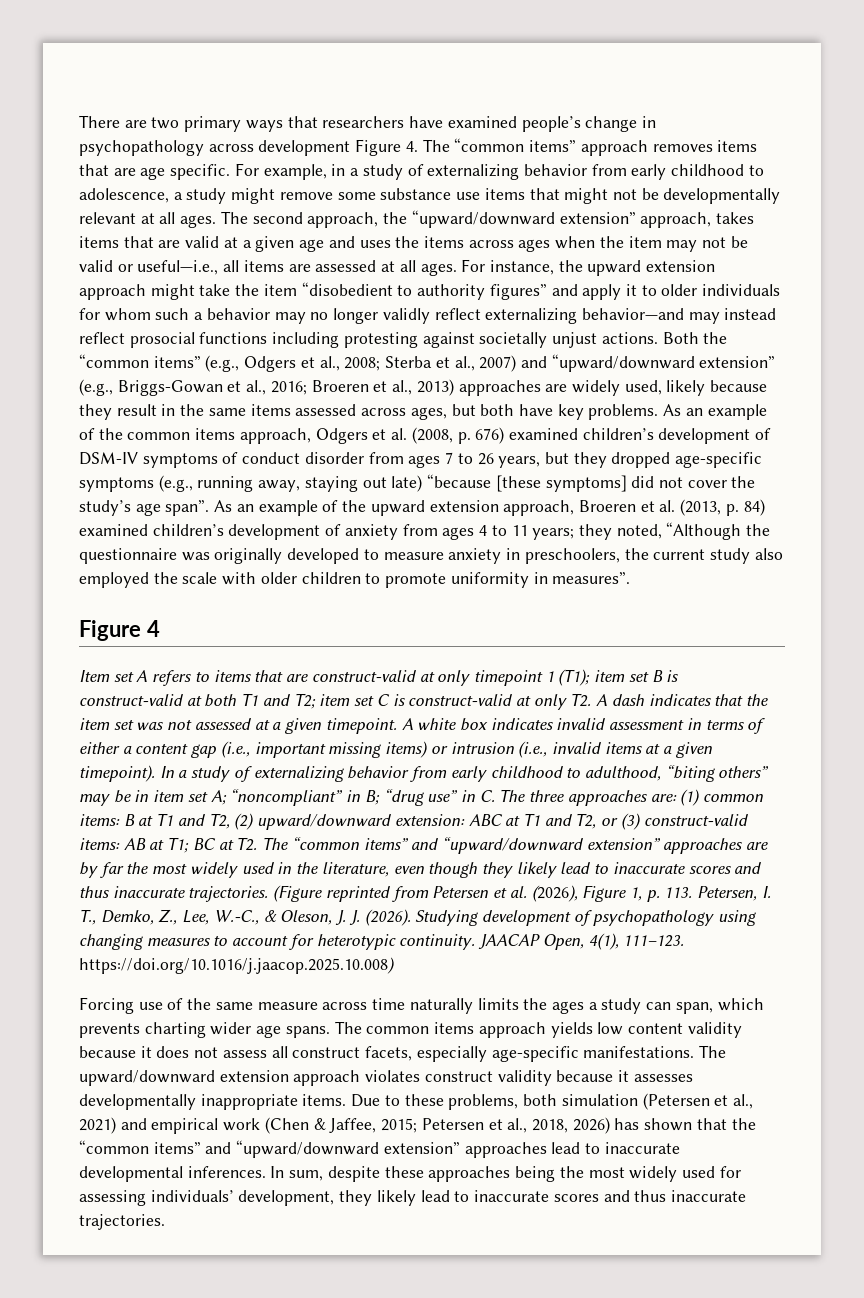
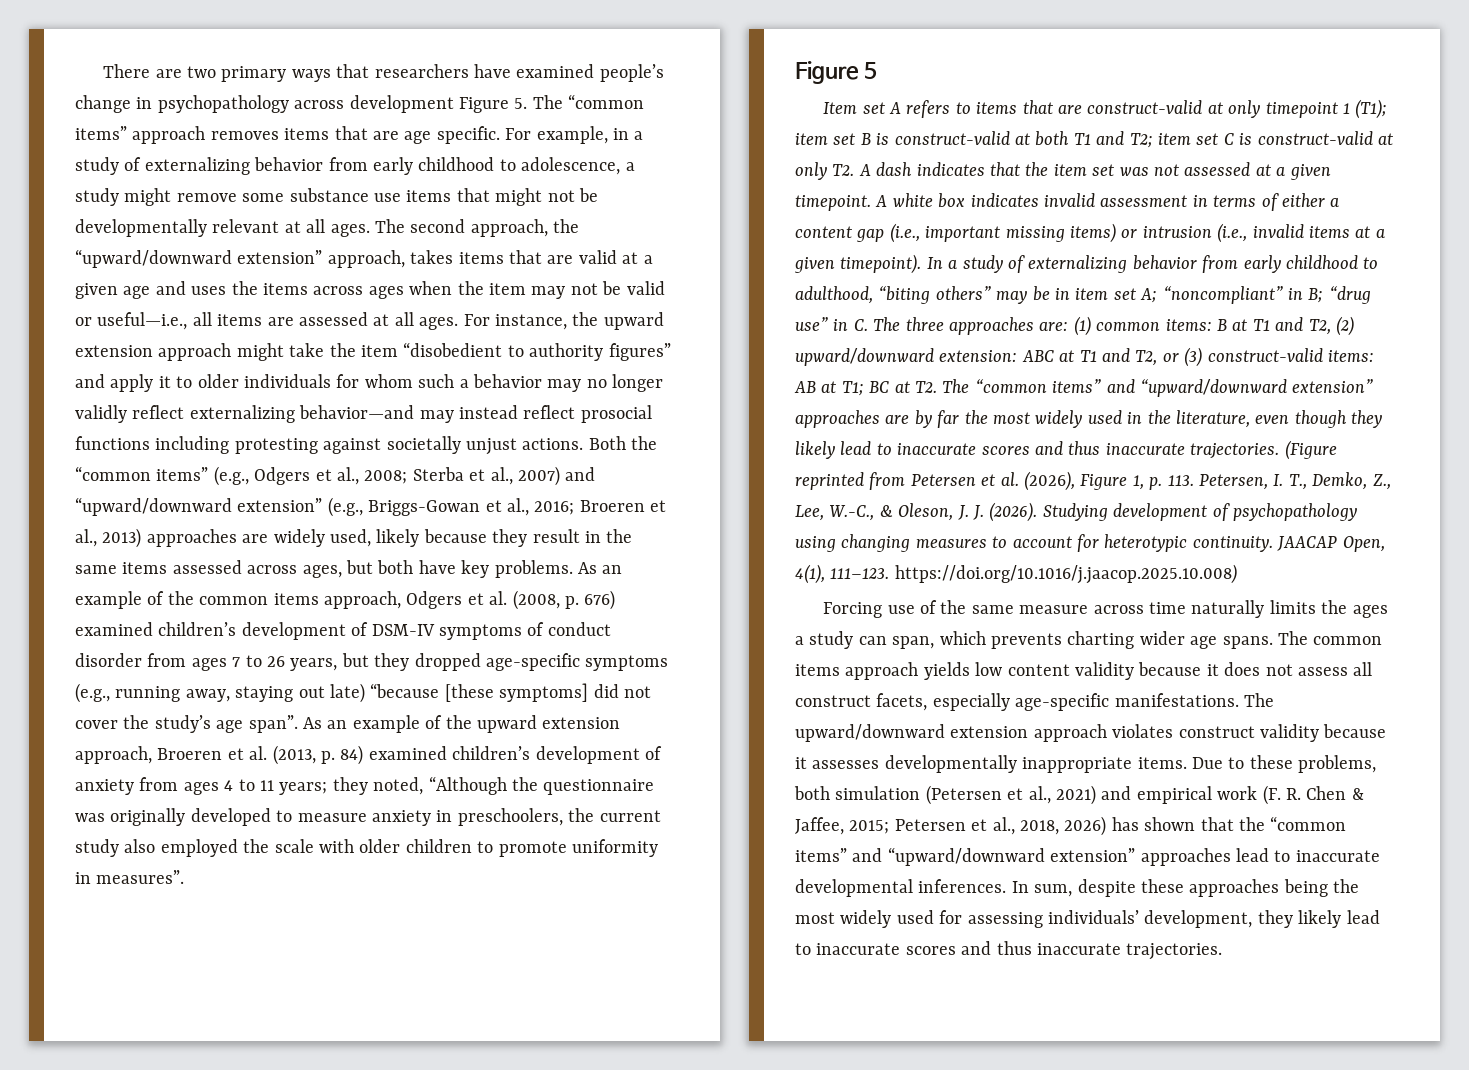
[405,141,418,152] 4. -> [514,98,528,109] 5.
[146,620,160,637] 4 -> [863,62,877,79] 5
[264,1117,309,1134] (Chen -> [1262,785,1347,805] (F. R. Chen

